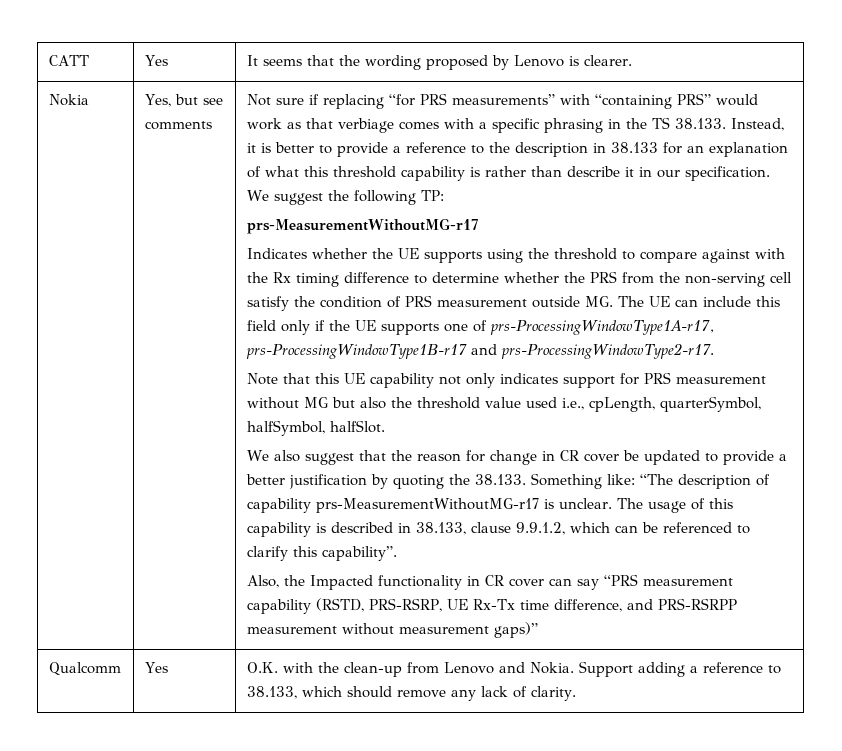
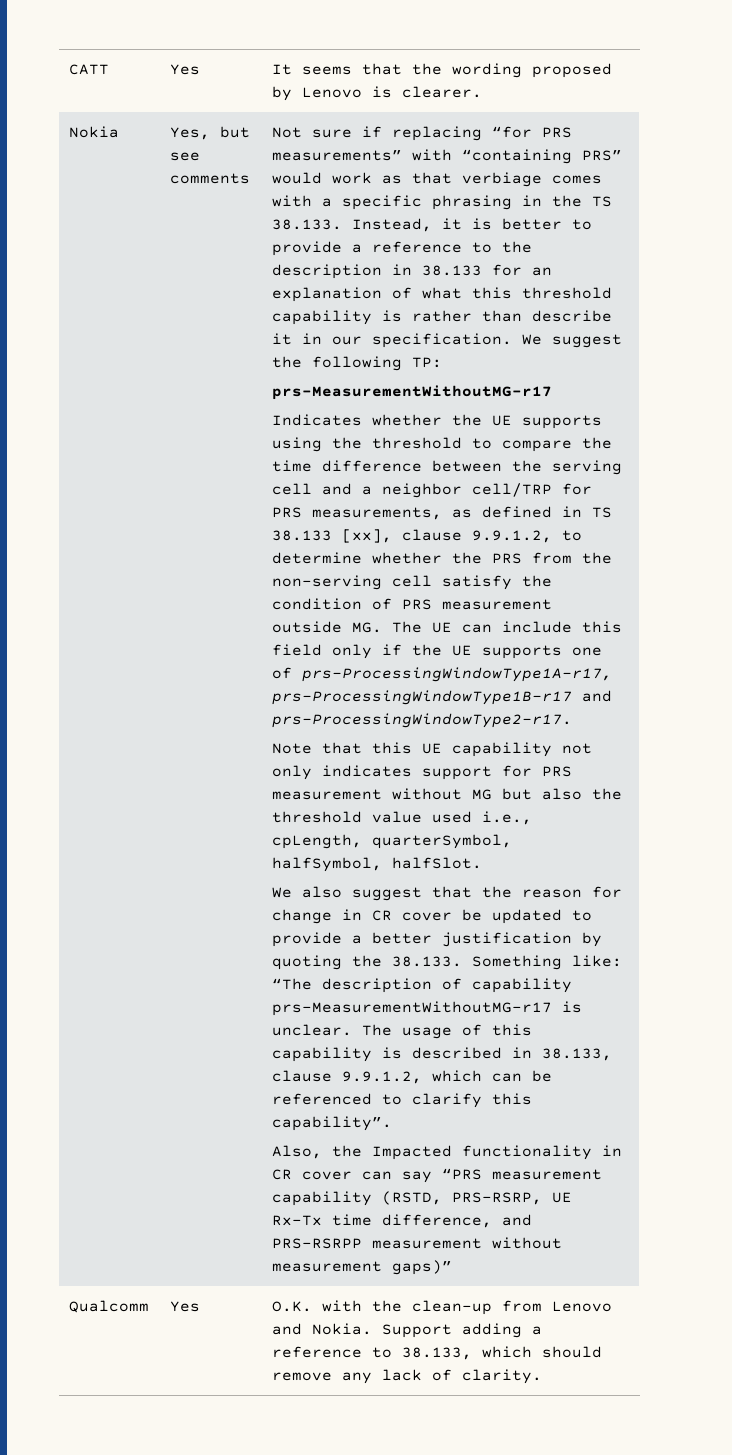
[701,248,785,263] [246,272,409,287] against with the Rx timing difference -> [582,437,613,449] [272,460,623,475] [272,483,593,498] [272,506,613,520] [272,529,553,543] the time difference between the serving cell and a neighbor cell/TRP for PRS measurements, as defined in TS 38.133 [xx], clause 9.9.1.2,

